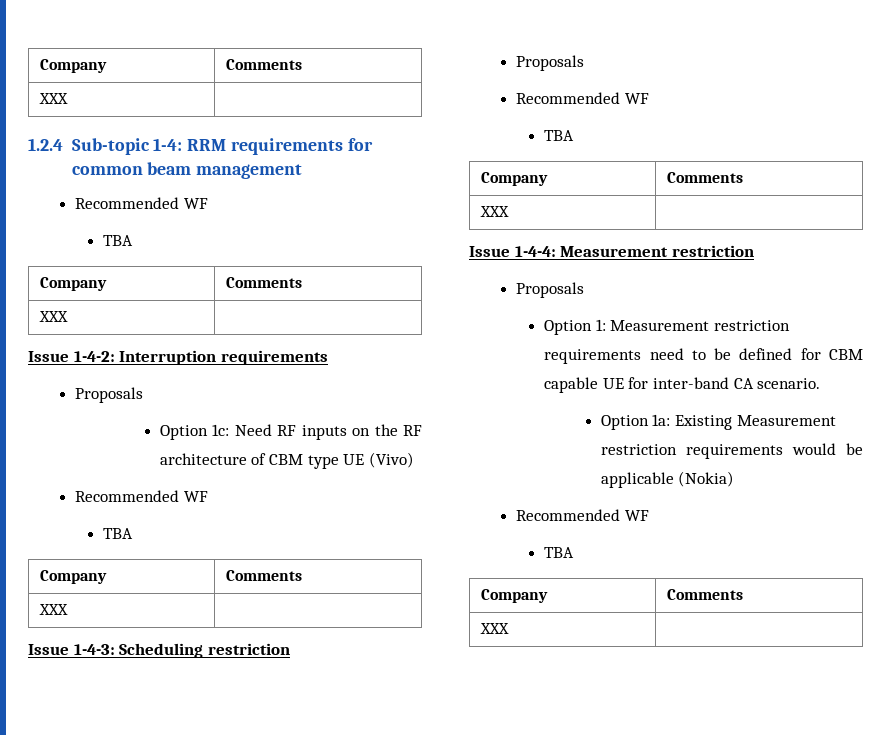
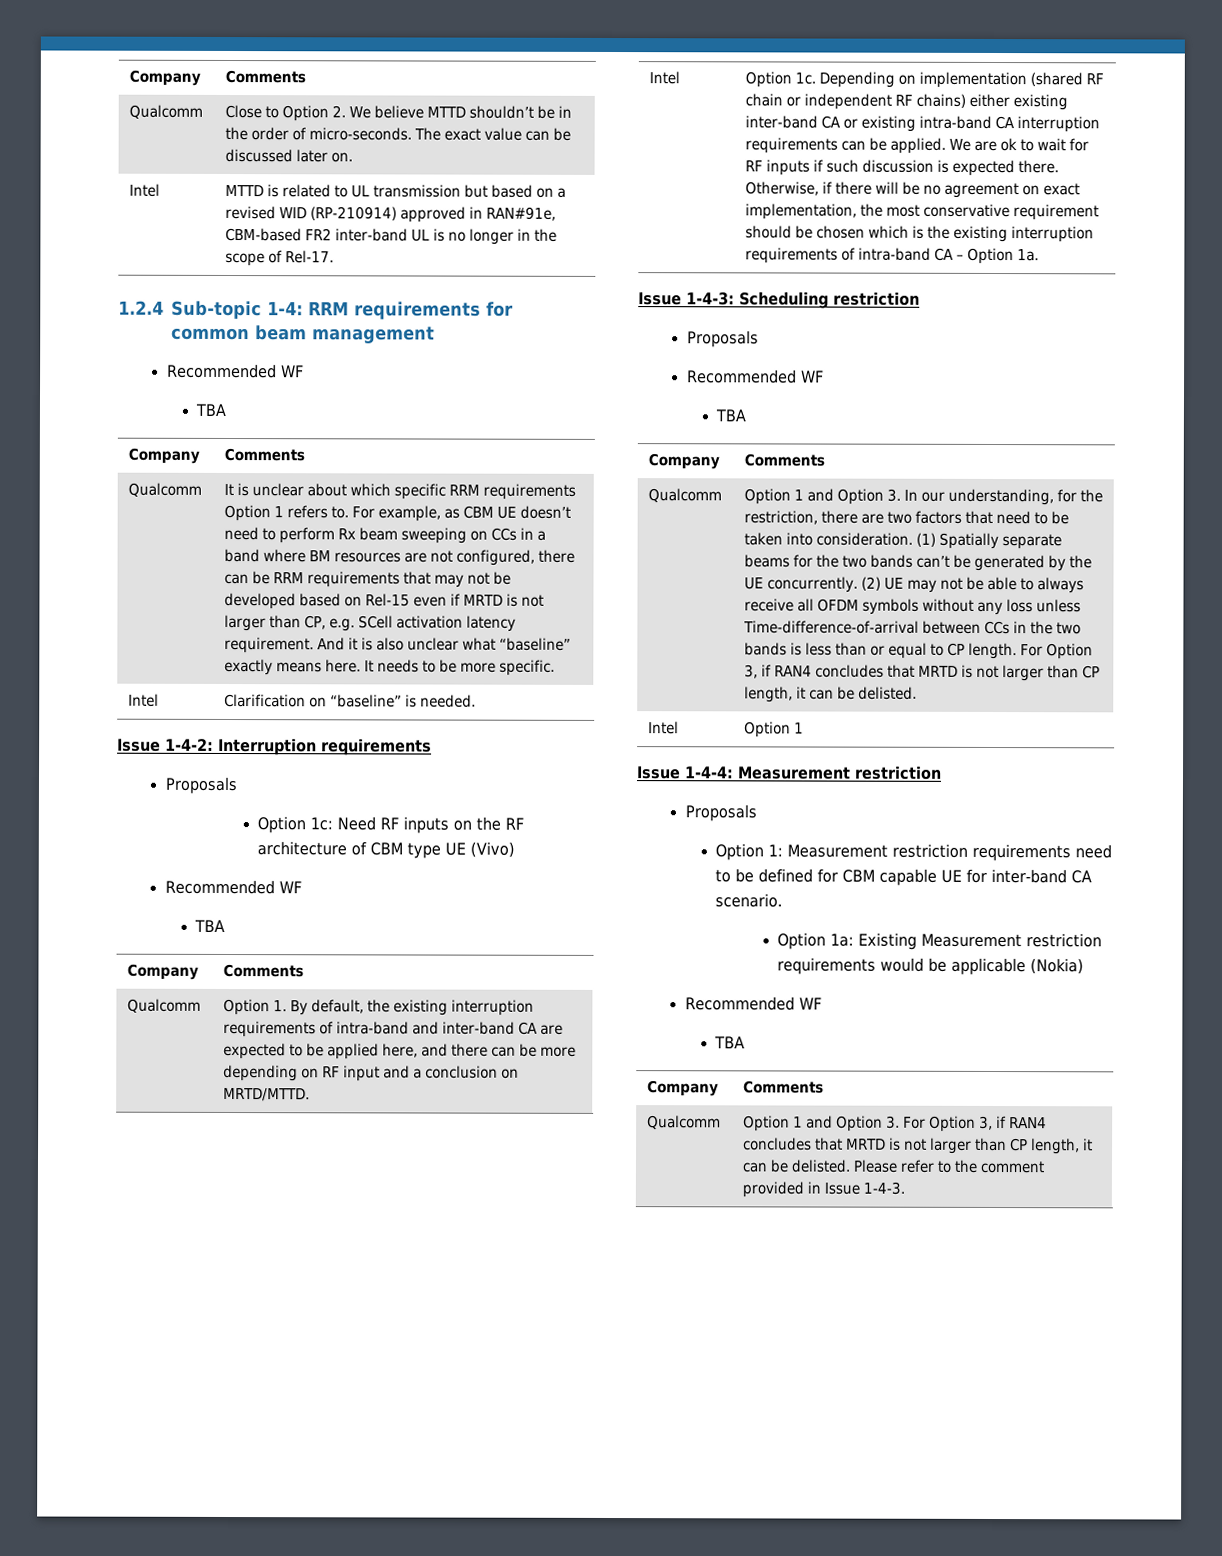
[40,59,108,73] [226,59,303,70] [39,93,69,104] Company | Comments // XXX | -> [129,69,202,86] [225,69,307,84] [129,104,204,119] [225,104,573,122] [225,126,572,141] [225,148,354,163] [129,183,161,197] [225,184,567,198] [225,205,557,223] [225,227,558,245] [225,250,335,267] Company | Comments // Qualcomm | Close to Option 2. We believe MTTD shouldn’t be in the order of micro-seconds. The exact value can be discussed later on. // Intel | MTTD is related to UL transmission but based on a revised WID (RP-210914) approved in RAN#91e, CBM-based FR2 inter-band UL is no longer in the scope of Rel-17.
[39,311,69,322] XXX | -> [128,482,203,497] [224,483,577,500] [224,504,572,522] [224,526,547,544] [224,548,576,566] [224,571,512,588] [224,592,545,610] [224,614,517,632] [224,636,572,654] [224,658,556,676] [128,693,160,707] [224,693,477,708] Qualcomm | It is unclear about which specific RRM requirements Option 1 refers to. For example, as CBM UE doesn’t need to perform Rx beam sweeping on CCs in a band where BM resources are not configured, there can be RRM requirements that may not be developed based on Rel-15 even if MRTD is not larger than CP, e.g. SCell activation latency requirement. And it is also unclear what “baseline” exactly means here. It needs to be more specific. // Intel | Clarification on “baseline” is needed.
[39,604,69,615] XXX | -> [127,998,202,1013] [223,998,535,1016] [223,1020,564,1038] [223,1042,577,1060] [223,1064,520,1082] [223,1087,311,1102] [649,71,681,85] [745,71,1105,89] [745,93,1069,111] [745,115,1101,133] [745,137,1090,154] [745,159,1060,177] [745,181,1081,199] [745,203,1100,221] [745,225,1095,243] [745,247,1040,265] Qualcomm | Option 1. By default, the existing interruption requirements of intra-band and inter-band CA are expected to be applied here, and there can be more depending on RF input and a conclusion on MRTD/MTTD. // Intel | Option 1c. Depending on implementation (shared RF chain or independent RF chains) either existing inter-band CA or existing intra-band CA interruption requirements can be applied. We are ok to wait for RF inputs if such discussion is expected there. Otherwise, if there will be no agreement on exact implementation, the most conservative requirement should be chosen which is the existing interruption requirements of intra-band CA – Option 1a.
[480,206,510,217] XXX | -> [648,488,723,503] [744,488,1104,506] [744,510,1070,525] [744,532,1063,550] [744,554,1093,572] [744,576,1085,594] [744,598,1082,616] [743,620,1082,635] [744,642,1094,660] [744,664,1101,682] [744,686,918,703] [648,721,680,735] [744,721,805,738] Qualcomm | Option 1 and Option 3. In our understanding, for the restriction, there are two factors that need to be taken into consideration. (1) Spatially separate beams for the two bands can’t be generated by the UE concurrently. (2) UE may not be able to always receive all OFDM symbols without any loss unless Time-difference-of-arrival between CCs in the two bands is less than or equal to CP length. For Option 3, if RAN4 concludes that MRTD is not larger than CP length, it can be delisted. // Intel | Option 1
[480,623,510,634] XXX | -> [647,1115,722,1130] [743,1115,1048,1132] [743,1137,1094,1155] [742,1159,1045,1174] [742,1181,906,1198] Qualcomm | Option 1 and Option 3. For Option 3, if RAN4 concludes that MRTD is not larger than CP length, it can be delisted. Please refer to the comment provided in Issue 1-4-3.

